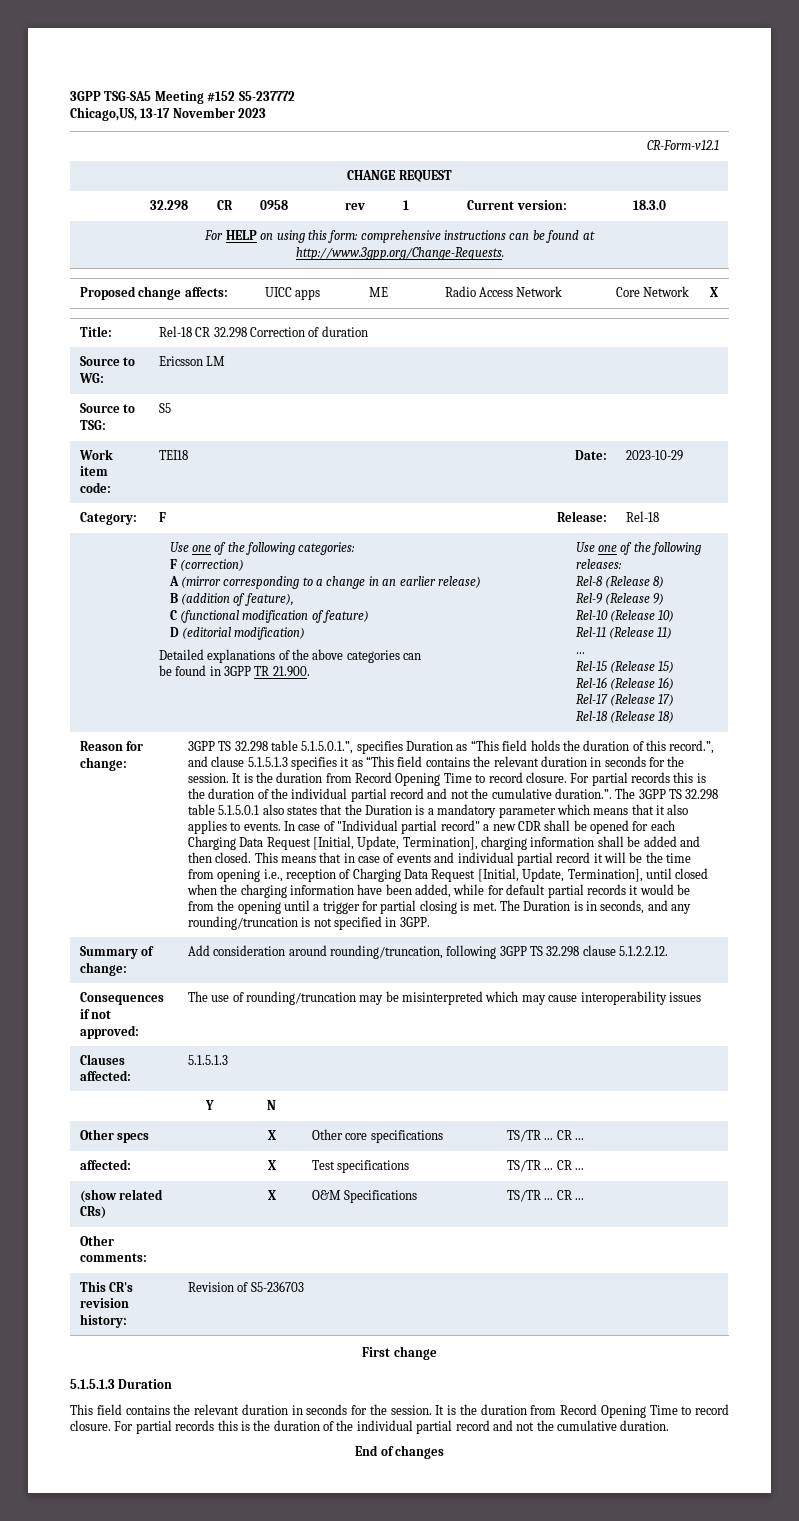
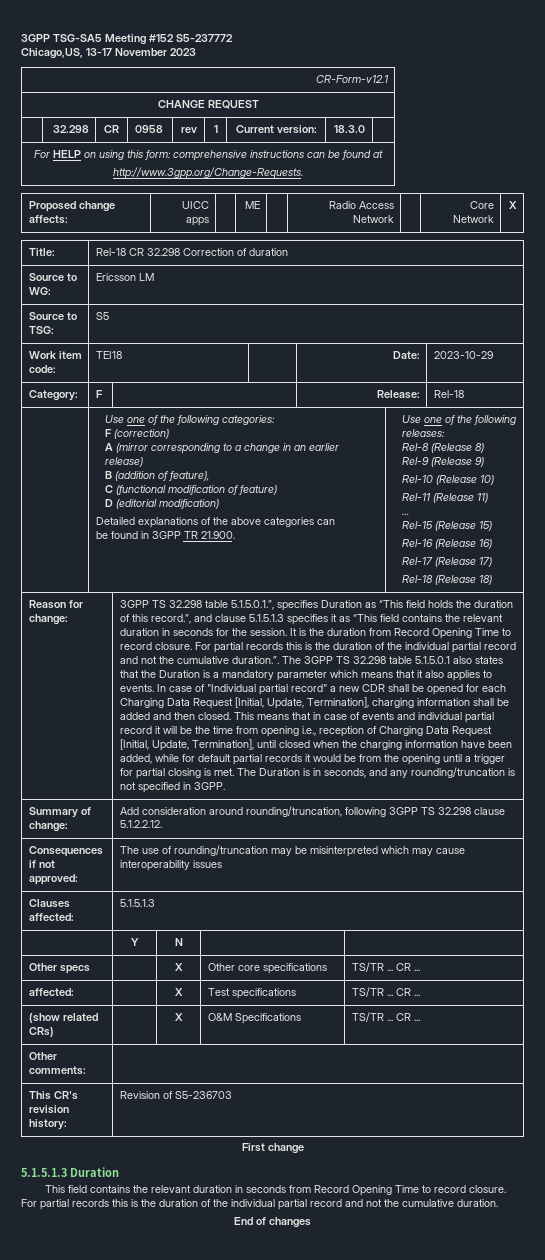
[351,1404,527,1415] for the session. It is the duration -> (287, 1189) none

